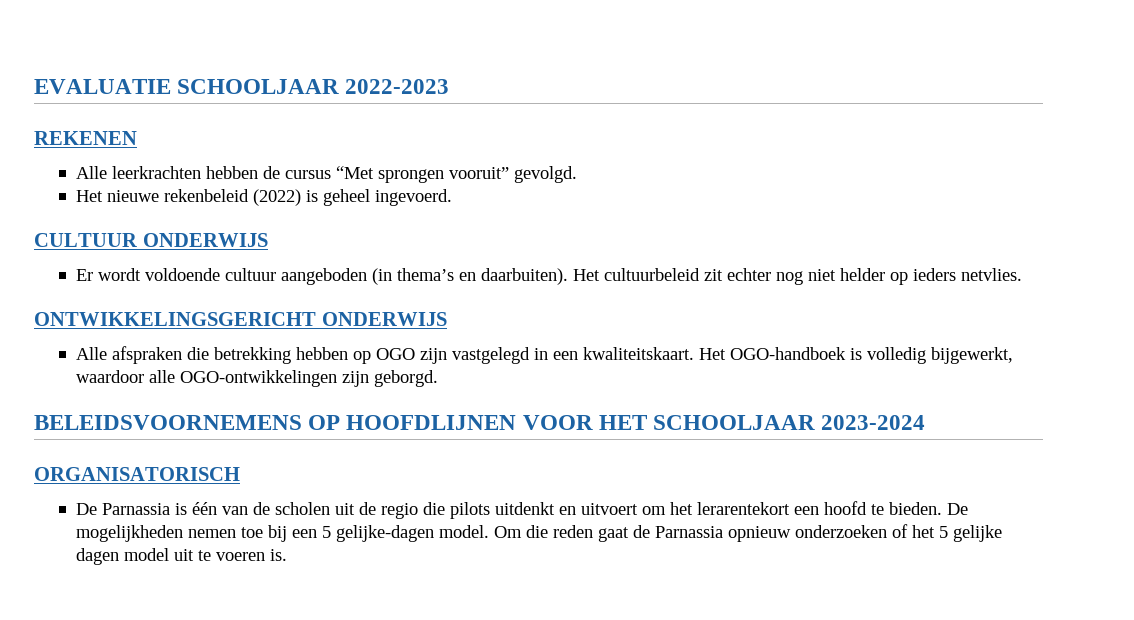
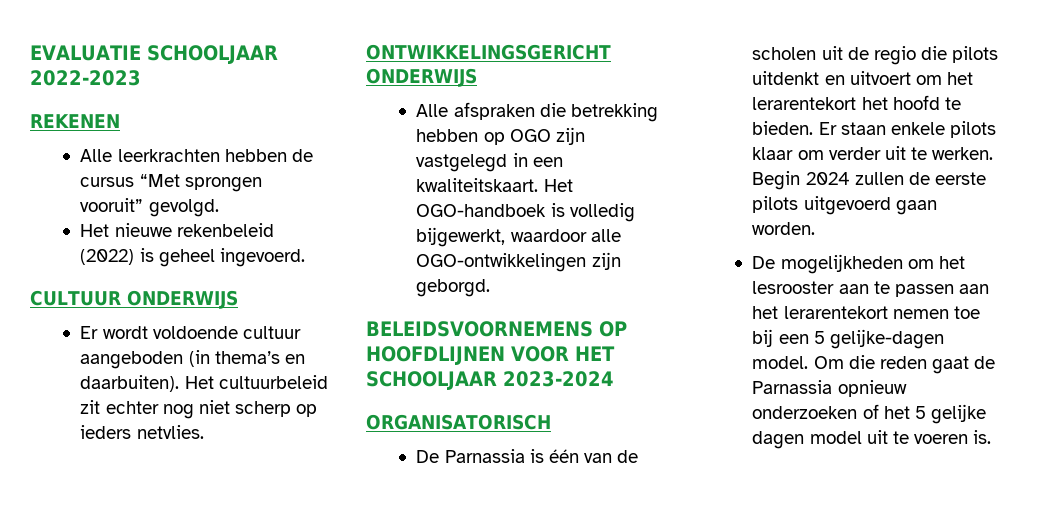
[840,268,886,281] helder -> [234,401,291,417] scherp
[794,506,820,515] een -> [861,97,888,110] het
[947,503,969,515] [76,525,184,542] De mogelijkheden -> [818,121,996,138] [752,146,994,160] [752,171,986,190] [752,196,937,215] [752,222,816,235] [752,254,965,274] [752,281,989,297] [752,306,888,319] Er staan enkele pilots klaar om verder uit te werken. Begin 2024 zullen de eerste pilots uitgevoerd gaan worden. // De mogelijkheden om het lesrooster aan te passen aan het lerarentekort

